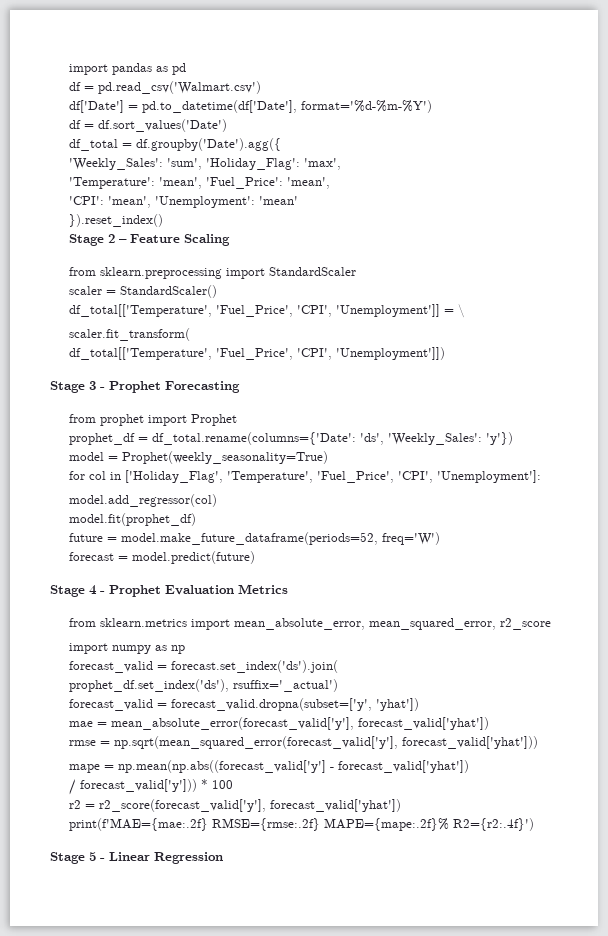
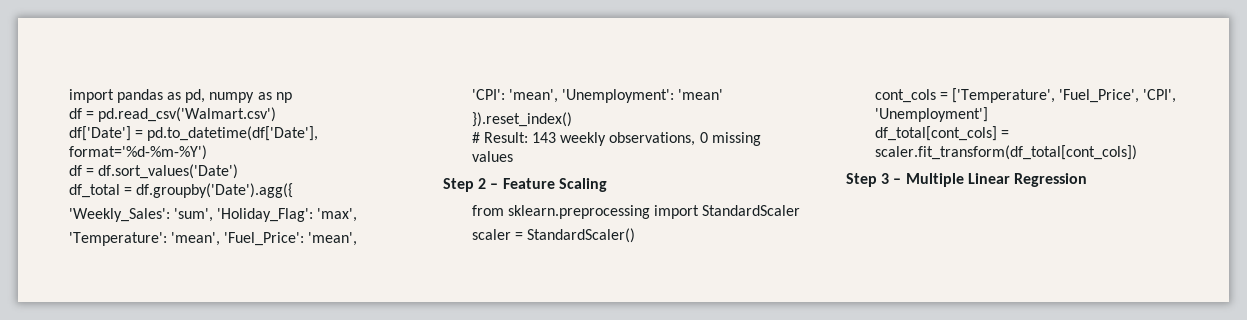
[171,63,186,75] pd -> [185,89,292,103] pd, numpy as np
[68,234,104,246] Stage -> [471,132,761,146] [471,151,513,162] [443,178,474,192] # Result: 143 weekly observations, 0 missing values // Step
[68,304,465,318] [68,328,190,341] [68,347,445,360] [50,381,240,393] [68,414,237,426] [68,432,513,445] [68,451,328,464] [68,470,541,483] [68,494,217,507] [68,513,196,526] [68,532,440,545] [68,551,255,564] [50,584,288,597] [68,618,551,630] [68,643,185,654] [68,660,338,673] [68,679,338,692] [68,698,419,711] [68,717,489,730] [68,736,538,749] [68,760,469,773] [68,779,233,795] [68,799,401,812] [68,818,534,831] [50,852,105,864] df_total[['Temperature', 'Fuel_Price', 'CPI', 'Unemployment']] = \ // scaler.fit_transform( // df_total[['Temperature', 'Fuel_Price', 'CPI', 'Unemployment']]) // Stage 3 - Prophet Forecasting // from prophet import Prophet // prophet_df = df_total.rename(columns={'Date': 'ds', 'Weekly_Sales': 'y'}) // model = Prophet(weekly_seasonality=True) // for col in ['Holiday_Flag', 'Temperature', 'Fuel_Price', 'CPI', 'Unemployment']: // model.add_regressor(col) // model.fit(prophet_df) // future = model.make_future_dataframe(periods=52, freq='W') // forecast = model.predict(future) // Stage 4 - Prophet Evaluation Metrics // from sklearn.metrics import mean_absolute_error, mean_squared_error, r2_score // import numpy as np // forecast_valid = forecast.set_index('ds').join( // prophet_df.set_index('ds'), rsuffix='_actual') // forecast_valid = forecast_valid.dropna(subset=['y', 'yhat']) // mae = mean_absolute_error(forecast_valid['y'], forecast_valid['yhat']) // rmse = np.sqrt(mean_squared_error(forecast_valid['y'], forecast_valid['yhat'])) // mape = np.mean(np.abs((forecast_valid['y'] - forecast_valid['yhat']) // / forecast_valid['y'])) * 100 // r2 = r2_score(forecast_valid['y'], forecast_valid['yhat']) // print(f'MAE={mae:.2f} RMSE={rmse:.2f} MAPE={mape:.2f}% R2={r2:.4f}') // Stage 5 - -> [874,88,1177,103] [874,107,988,122] [874,126,1009,141] [874,145,1137,160] [846,173,964,187] cont_cols = ['Temperature', 'Fuel_Price', 'CPI', 'Unemployment'] // df_total[cont_cols] = scaler.fit_transform(df_total[cont_cols]) // Step 3 – Multiple

